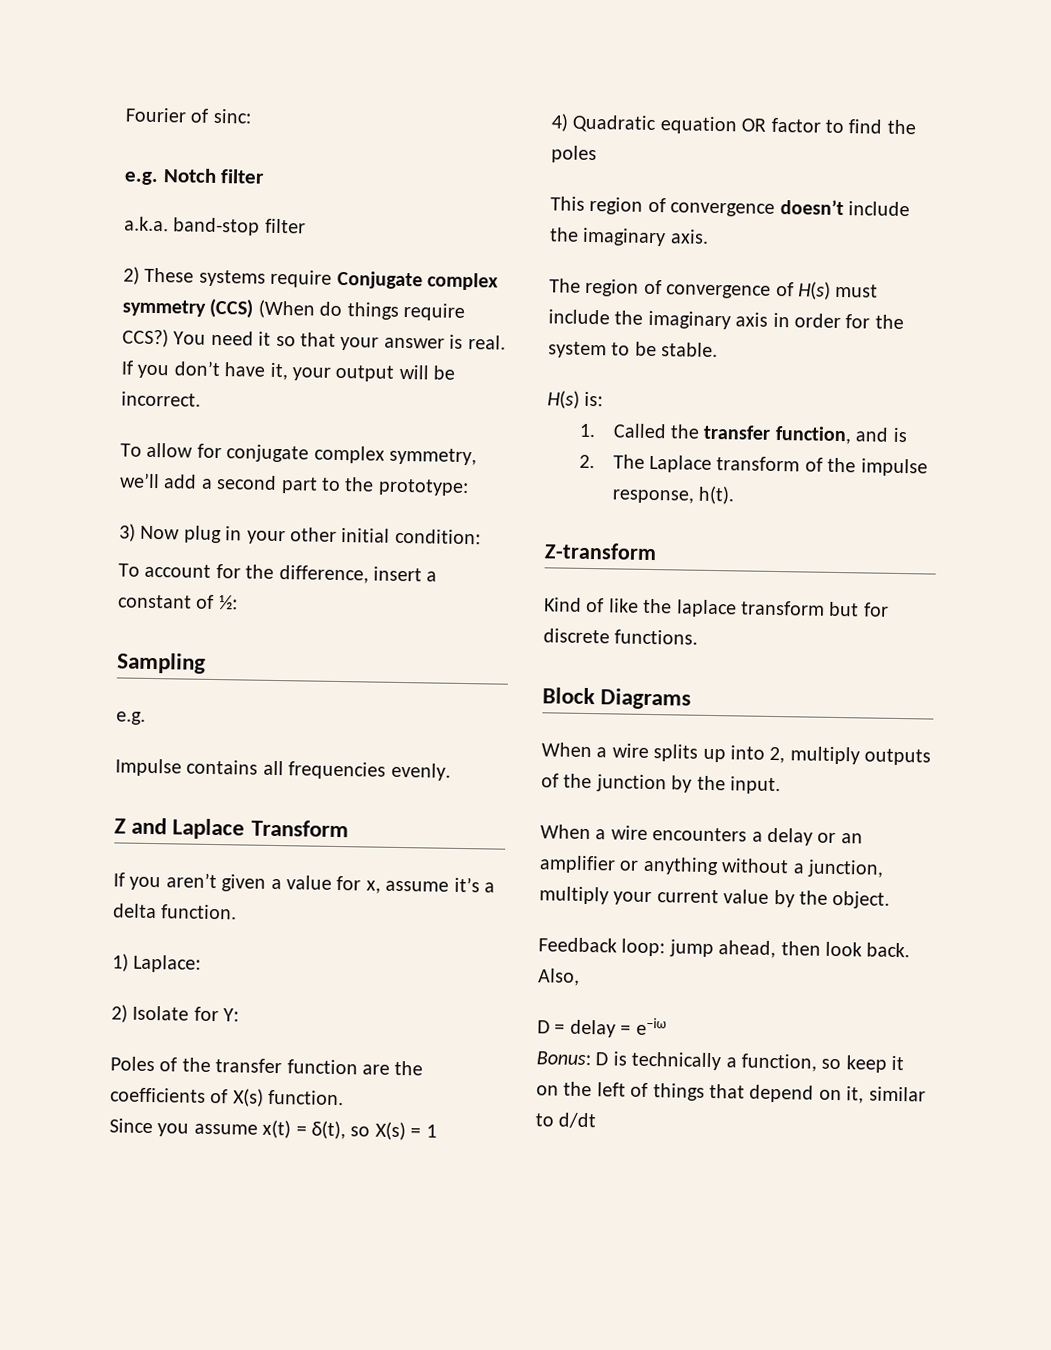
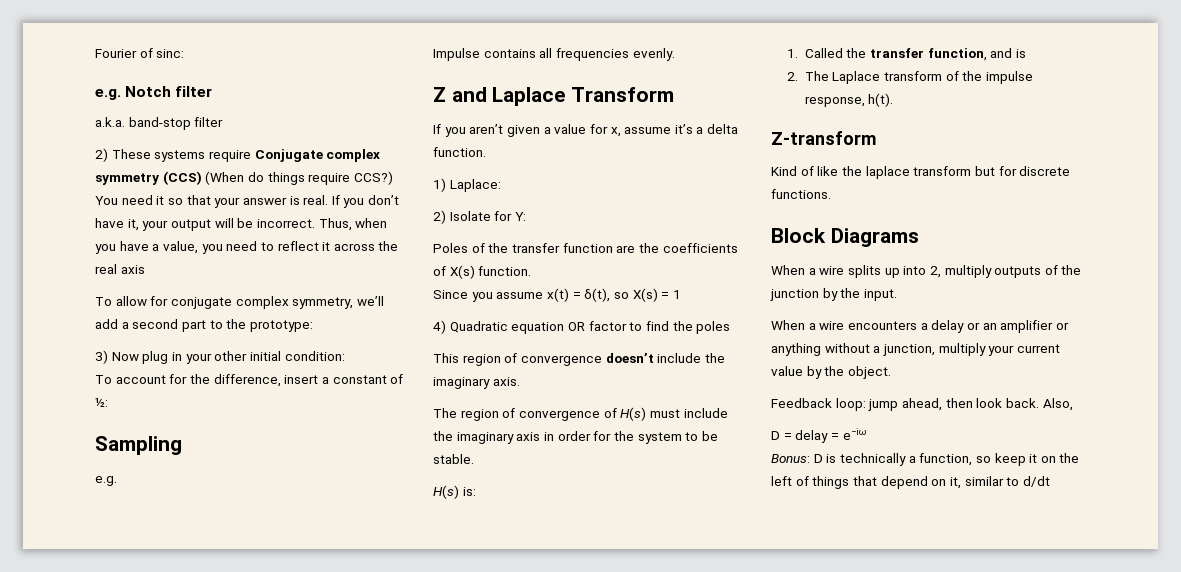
(201, 399) none -> [318,218,388,231] [95,241,399,254] [95,264,145,274] Thus, when you have a value, you need to reflect it across the real axis

